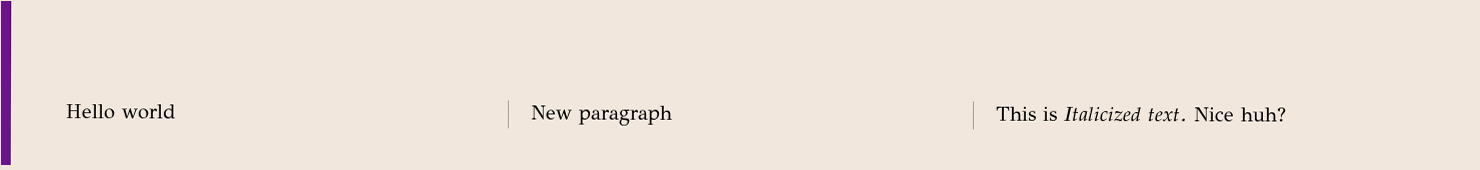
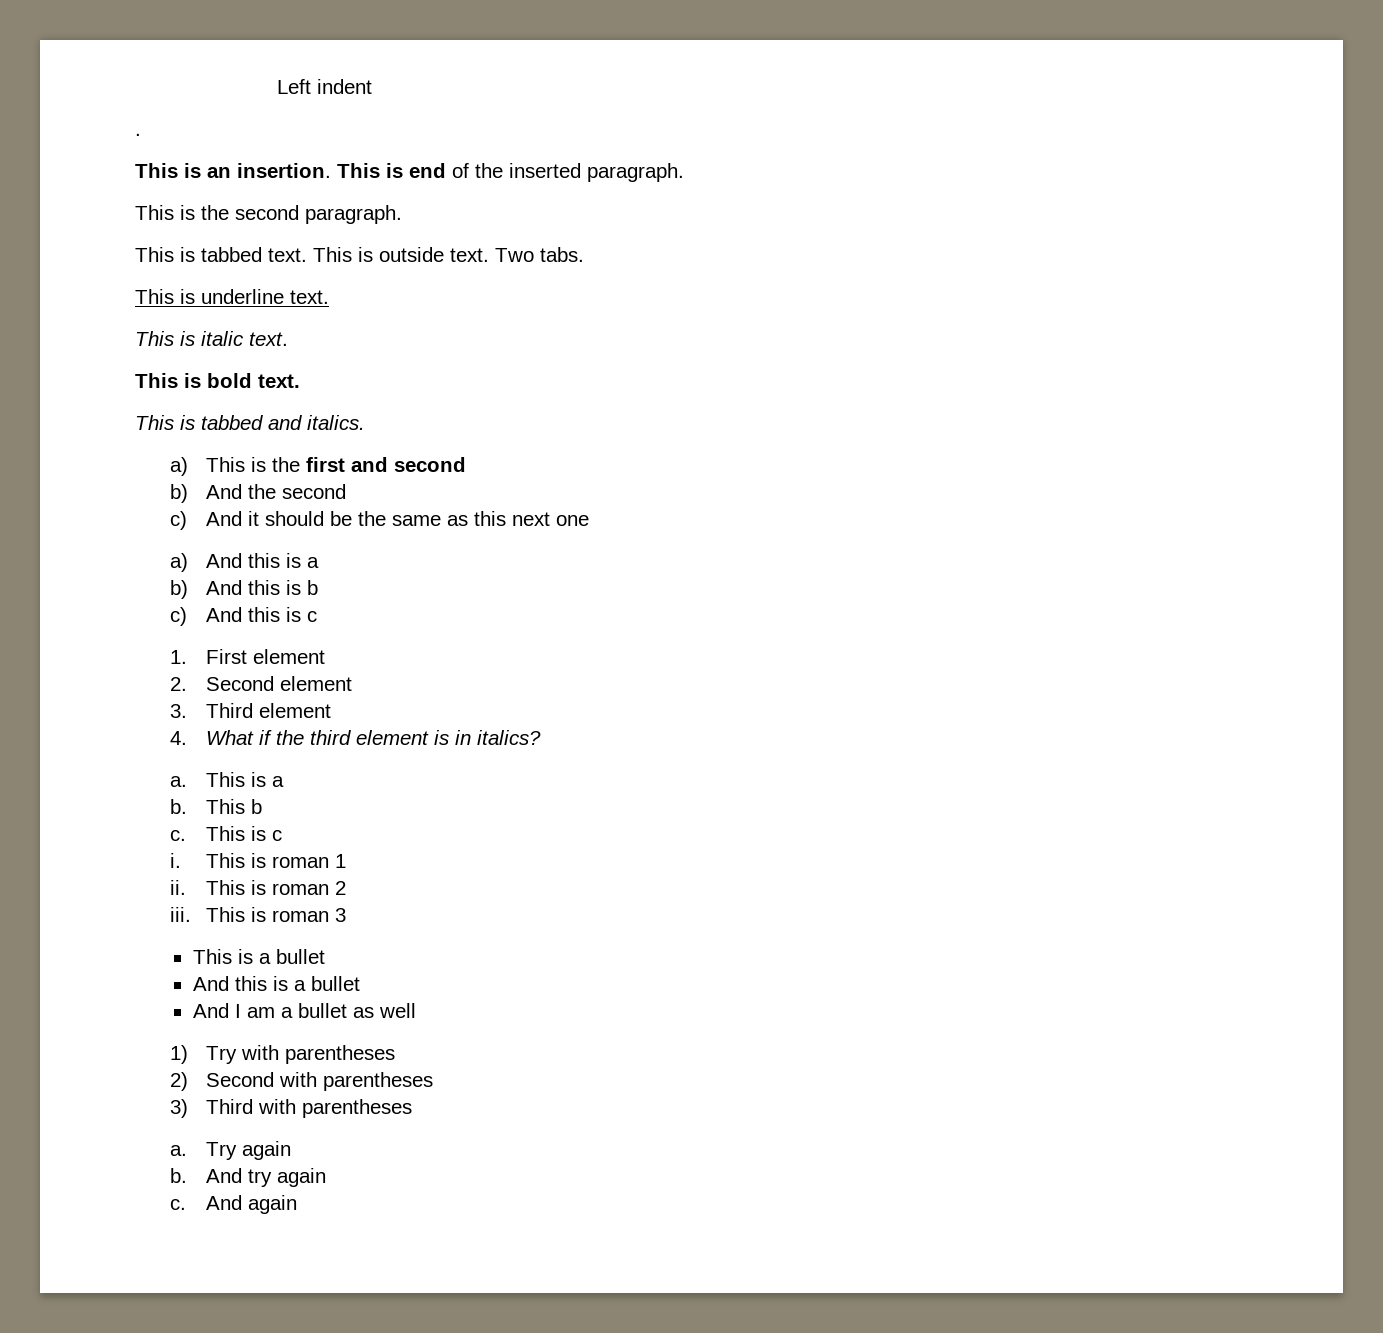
[65,104,176,120] [530,105,673,126] [995,106,1286,122] Hello world // New paragraph // This is Italicized text. Nice huh? -> [276,79,372,94] [135,133,141,136] [135,163,684,182] [135,205,402,224] [135,247,584,262] [135,289,329,304] [135,331,288,346] [135,373,300,388] [135,415,365,430] [170,457,466,476] [170,484,346,503] [170,511,589,530] [170,553,319,572] [170,580,318,599] [170,607,317,626] [170,649,325,664] [170,676,352,691] [170,703,331,718] [170,730,541,745] [170,772,284,787] [170,799,262,814] [170,826,282,841] [170,853,346,868] [170,880,346,895] [170,907,346,922] [192,949,325,964] [192,976,360,991] [192,1003,416,1018] [170,1045,395,1064] [170,1072,433,1091] [170,1099,412,1118] [170,1141,291,1160] [170,1168,326,1187] [170,1195,297,1214] Left indent // . // This is an insertion. This is end of the inserted paragraph. // This is the second paragraph. // This is tabbed text. This is outside text. Two tabs. // This is underline text. // This is italic text. // This is bold text. // This is tabbed and italics. // a) This is the first and second // b) And the second // c) And it should be the same as this next one // a) And this is a // b) And this is b // c) And this is c // 1. First element // 2. Second element // 3. Third element // 4. What if the third element is in italics? // a. This is a // b. This b // c. This is c // i. This is roman 1 // ii. This is roman 2 // iii. This is roman 3 // This is a bullet // And this is a bullet // And I am a bullet as well // 1) Try with parentheses // 2) Second with parentheses // 3) Third with parentheses // a. Try again // b. And try again // c. And again

